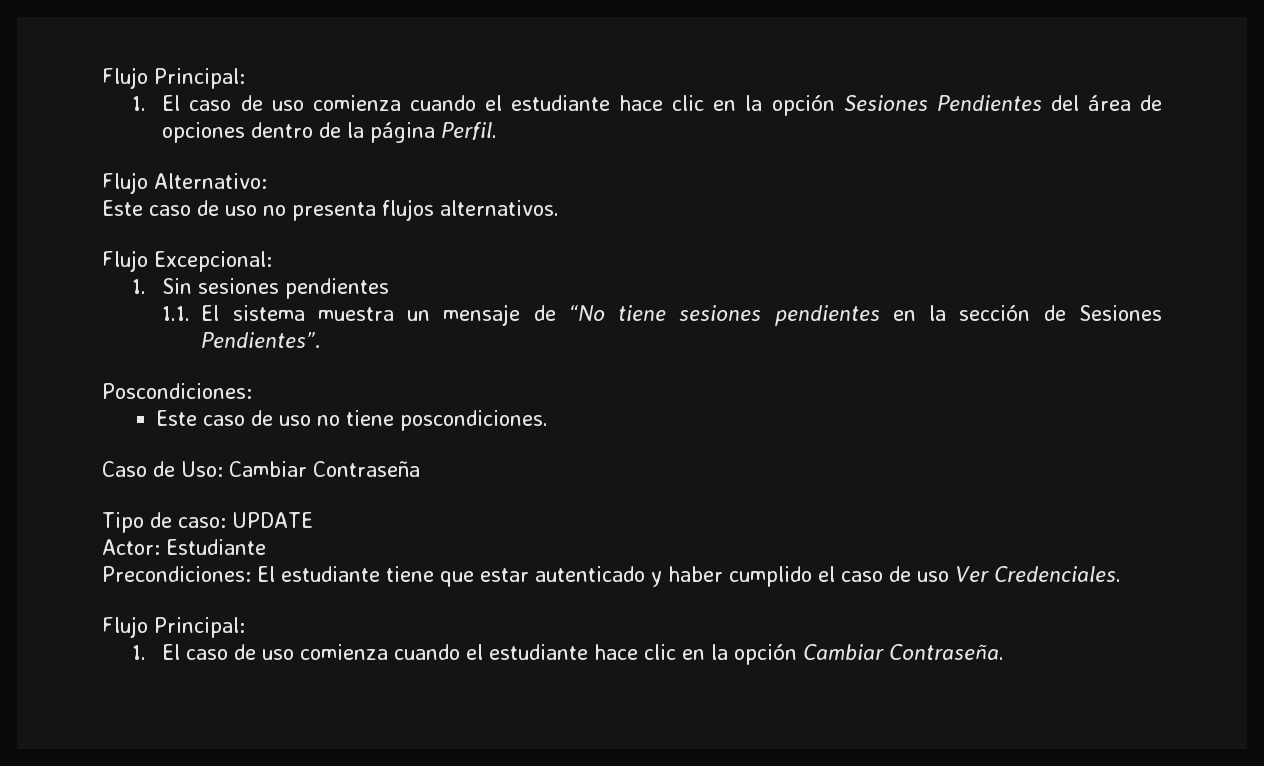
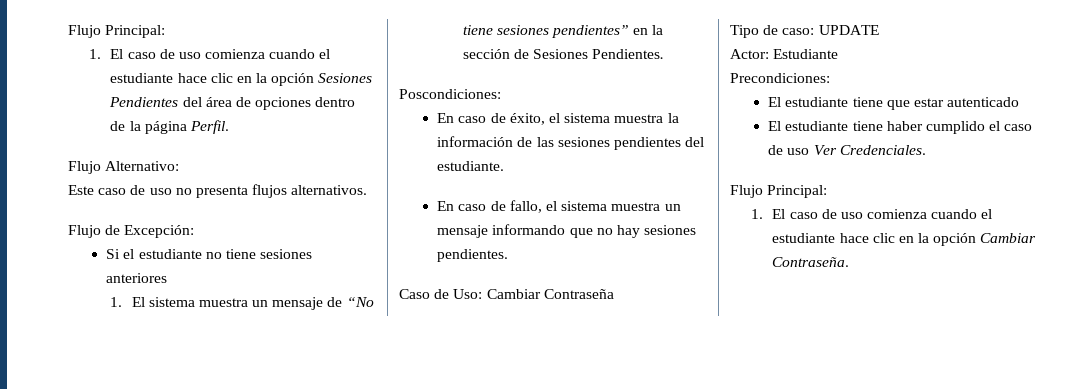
[154,251,272,272] [132,278,390,299] [162,306,191,321] Excepcional: // 1. Sin sesiones pendientes // 1.1. -> [105,225,195,238] [106,249,313,259] [106,273,168,283] [110,297,123,307] de Excepción: // Si el estudiante no tiene sesiones anteriores // 1.
[774,305,880,326] pendientes -> [551,25,629,38] pendientes”
[201,332,322,349] Pendientes”. -> [592,49,665,59] Pendientes.
[156,410,549,431] Este caso de uso no tiene poscondiciones. -> [437,113,679,125] [437,136,705,150] [437,161,505,171] [437,200,681,213] [437,224,697,238] [437,249,509,262] En caso de éxito, el sistema muestra la información de las sesiones pendientes del estudiante. // En caso de fallo, el sistema muestra un mensaje informando que no hay sesiones pendientes.
(251, 574) none -> (830, 78) //
[651,571,662,587] y -> [768,121,883,131] // El estudiante tiene

